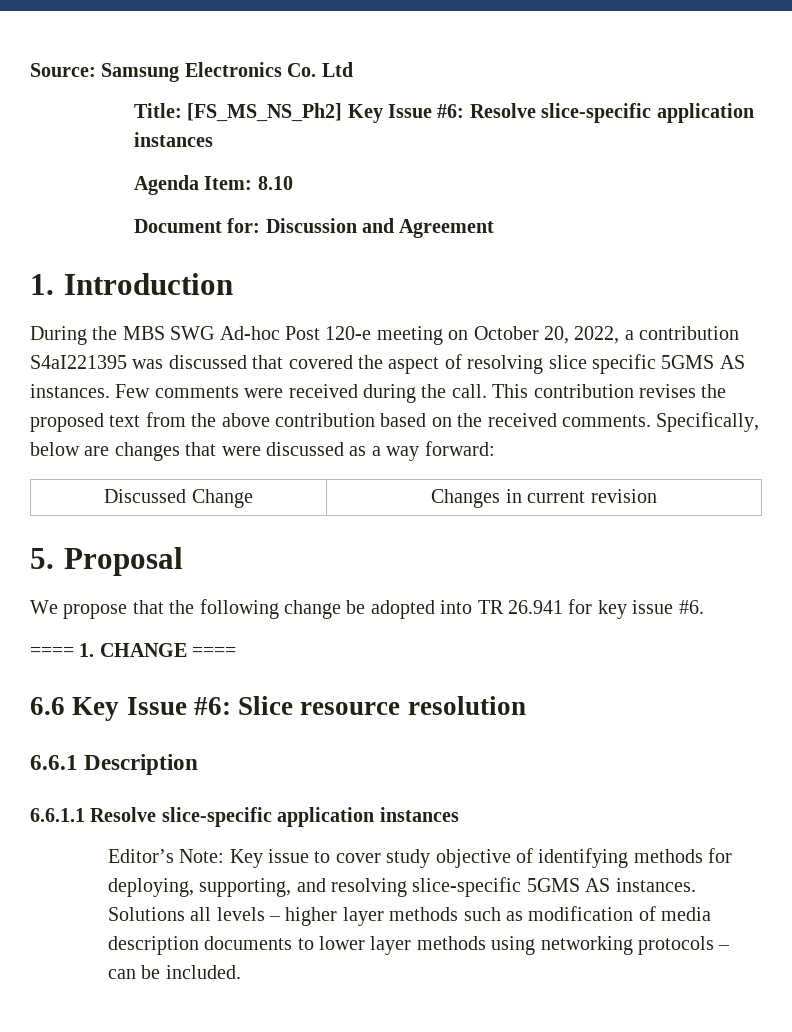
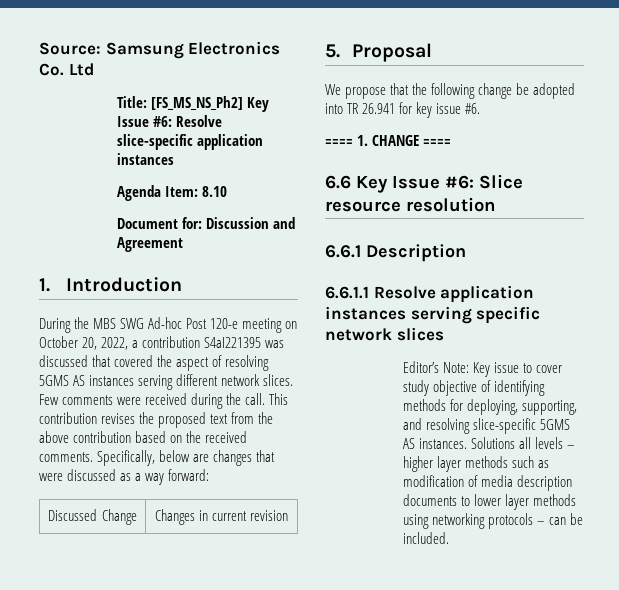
[548,354,745,374] [30,384,110,398] slice specific 5GMS AS instances. -> [39,374,294,390] 5GMS AS instances serving different network slices.
[161,807,459,827] slice-specific application instances -> [440,285,535,303] [325,306,541,324] [325,327,444,341] application instances serving specific network slices

